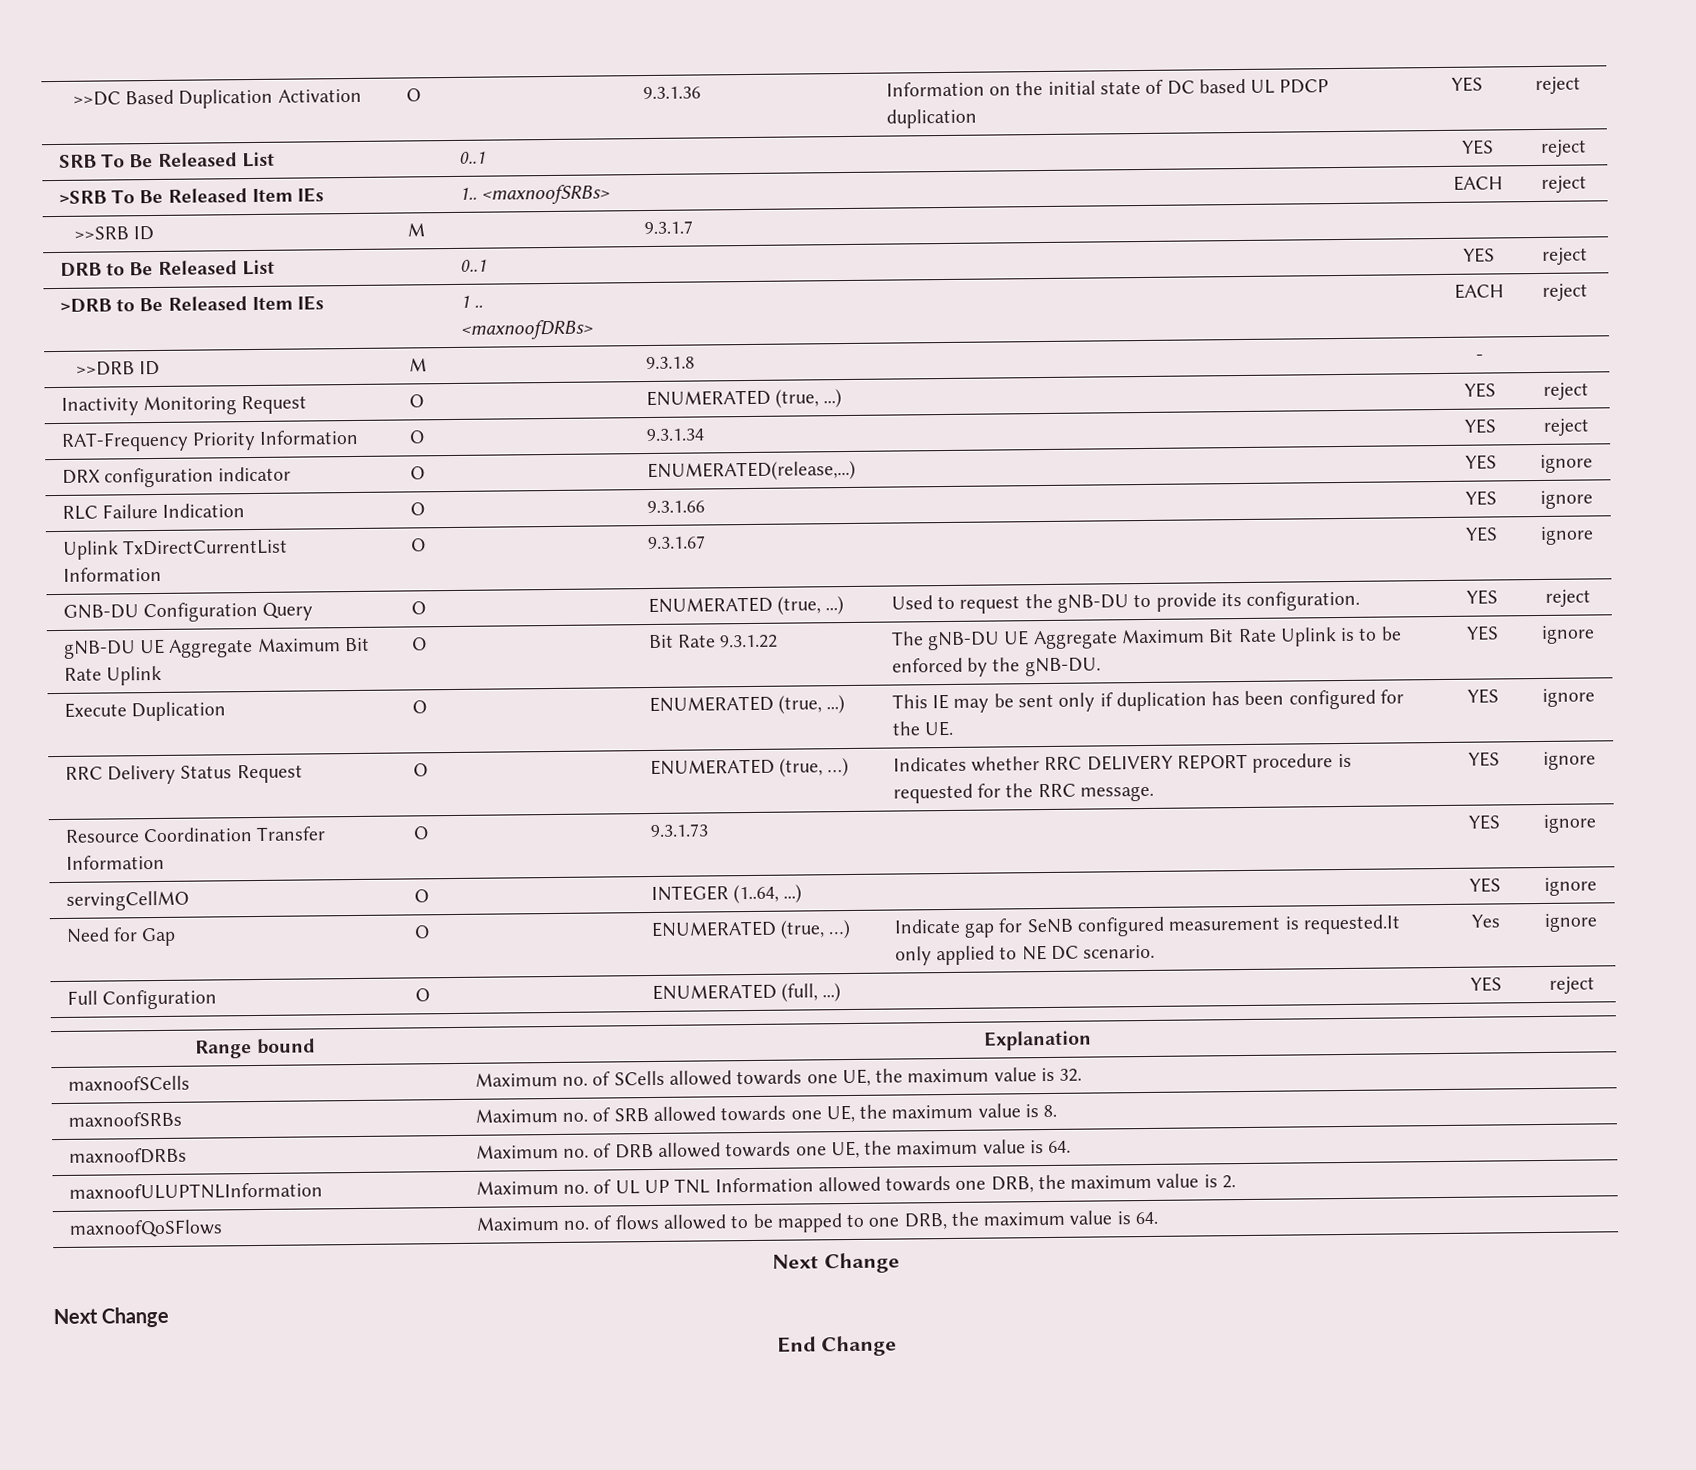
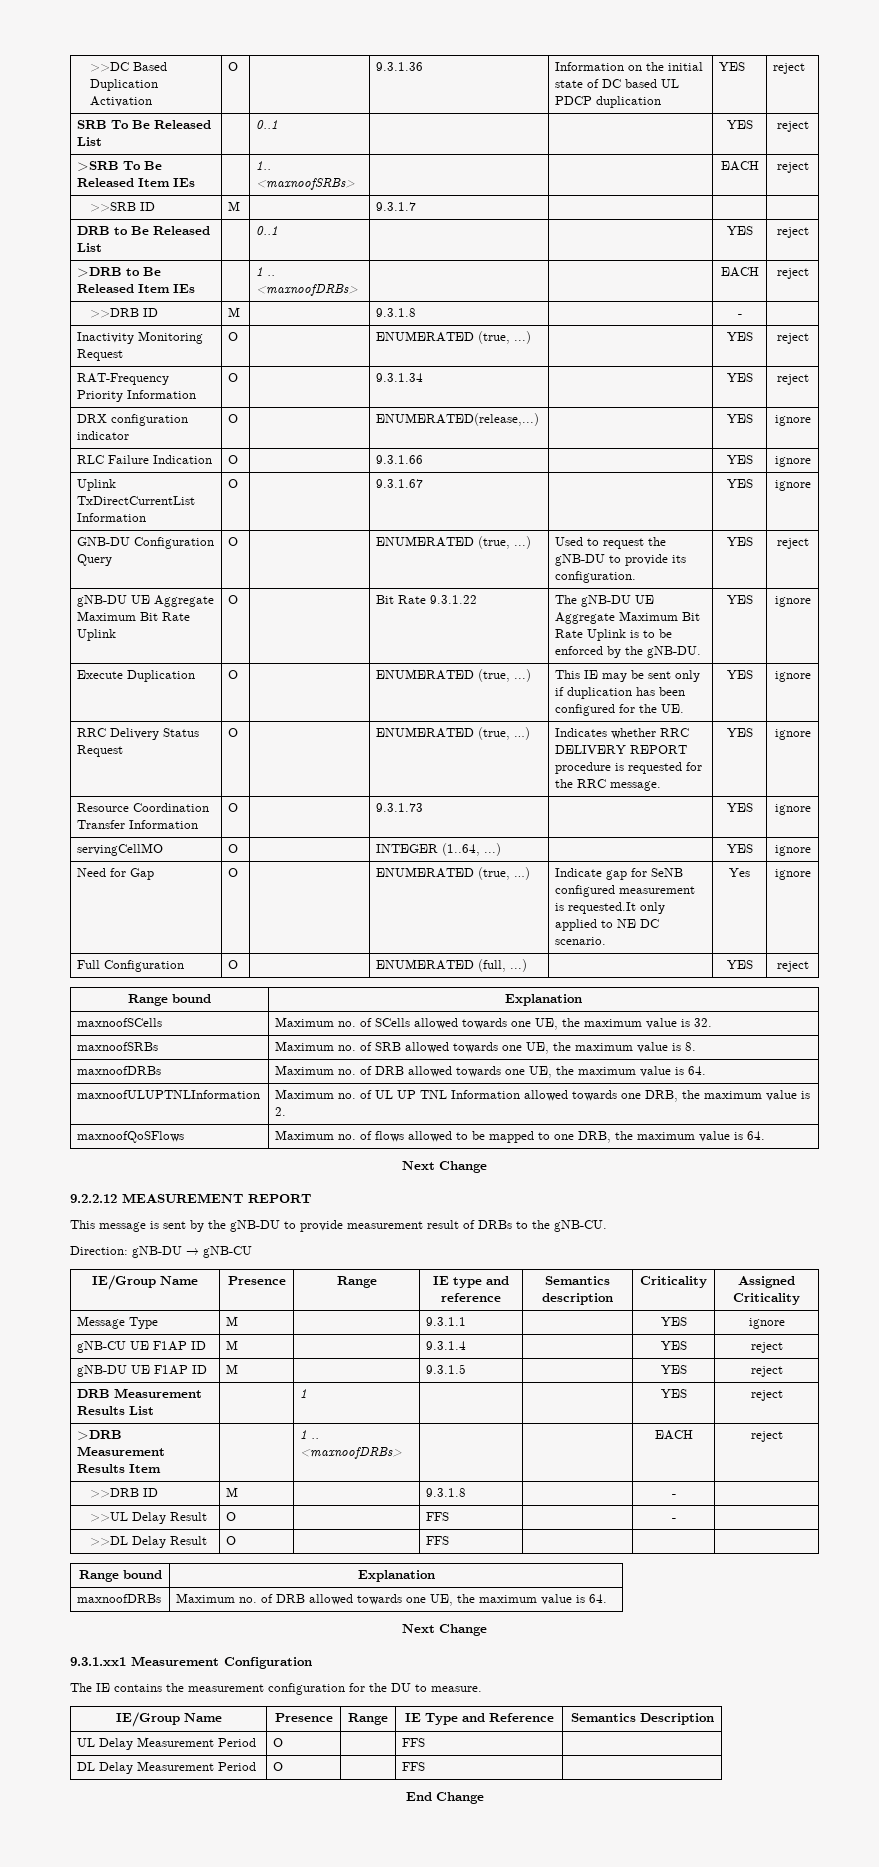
[53,1306,170,1328] Next Change -> [70,1193,311,1203] [70,1220,607,1232] [70,1246,252,1258] [92,1275,198,1290] [227,1276,286,1285] [336,1276,377,1288] [433,1276,509,1288] [441,1293,501,1302] [545,1276,610,1285] [542,1293,613,1305] [640,1276,707,1288] [738,1276,795,1288] [733,1293,800,1305] [77,1316,159,1329] [226,1316,239,1326] [426,1317,467,1326] [660,1317,687,1326] [748,1318,785,1329] [77,1341,207,1353] [226,1340,239,1350] [426,1341,467,1350] [660,1341,687,1350] [750,1342,783,1353] [77,1365,208,1377] [226,1364,239,1374] [426,1364,467,1374] [660,1365,687,1374] [750,1366,783,1377] [77,1388,203,1398] [77,1406,155,1415] [300,1389,308,1398] [660,1389,687,1398] [750,1390,783,1401] [77,1430,123,1440] [77,1446,166,1456] [77,1464,162,1473] [300,1430,320,1439] [300,1447,403,1459] [654,1430,693,1440] [750,1431,783,1442] [90,1488,159,1498] [226,1487,239,1497] [426,1488,467,1497] [671,1494,676,1497] [90,1512,208,1524] [226,1512,237,1521] [426,1512,450,1521] [671,1518,676,1521] [90,1536,208,1548] [226,1536,237,1545] [426,1536,450,1545] [78,1570,162,1582] [357,1570,435,1582] [77,1594,162,1603] [176,1593,608,1606] [402,1624,487,1636] [70,1656,312,1669] [70,1683,482,1695] [115,1712,222,1727] [274,1713,333,1722] [348,1713,388,1725] [404,1713,554,1725] [570,1713,714,1725] [77,1737,257,1750] [273,1738,284,1747] [402,1738,426,1747] [77,1761,257,1774] [273,1762,284,1771] [402,1762,426,1771] 9.2.2.12 MEASUREMENT REPORT // This message is sent by the gNB-DU to provide measurement result of DRBs to the gNB-CU. // Direction: gNB-DU → gNB-CU // IE/Group Name | Presence | Range | IE type and reference | Semantics description | Criticality | Assigned Criticality // Message Type | M | | 9.3.1.1 | | YES | ignore // gNB-CU UE F1AP ID | M | | 9.3.1.4 | | YES | reject // gNB-DU UE F1AP ID | M | | 9.3.1.5 | | YES | reject // DRB Measurement Results List | | 1 | | | YES | reject // >DRB Measurement Results Item | | 1 .. <maxnoofDRBs> | | | EACH | reject // >>DRB ID | M | | 9.3.1.8 | | - | // >>UL Delay Result | O | | FFS | | - | // >>DL Delay Result | O | | FFS | | | // Range bound | Explanation // maxnoofDRBs | Maximum no. of DRB allowed towards one UE, the maximum value is 64. // Next Change // 9.3.1.xx1 Measurement Configuration // The IE contains the measurement configuration for the DU to measure. // IE/Group Name | Presence | Range | IE Type and Reference | Semantics Description // UL Delay Measurement Period | O | | FFS | // DL Delay Measurement Period | O | | FFS |

